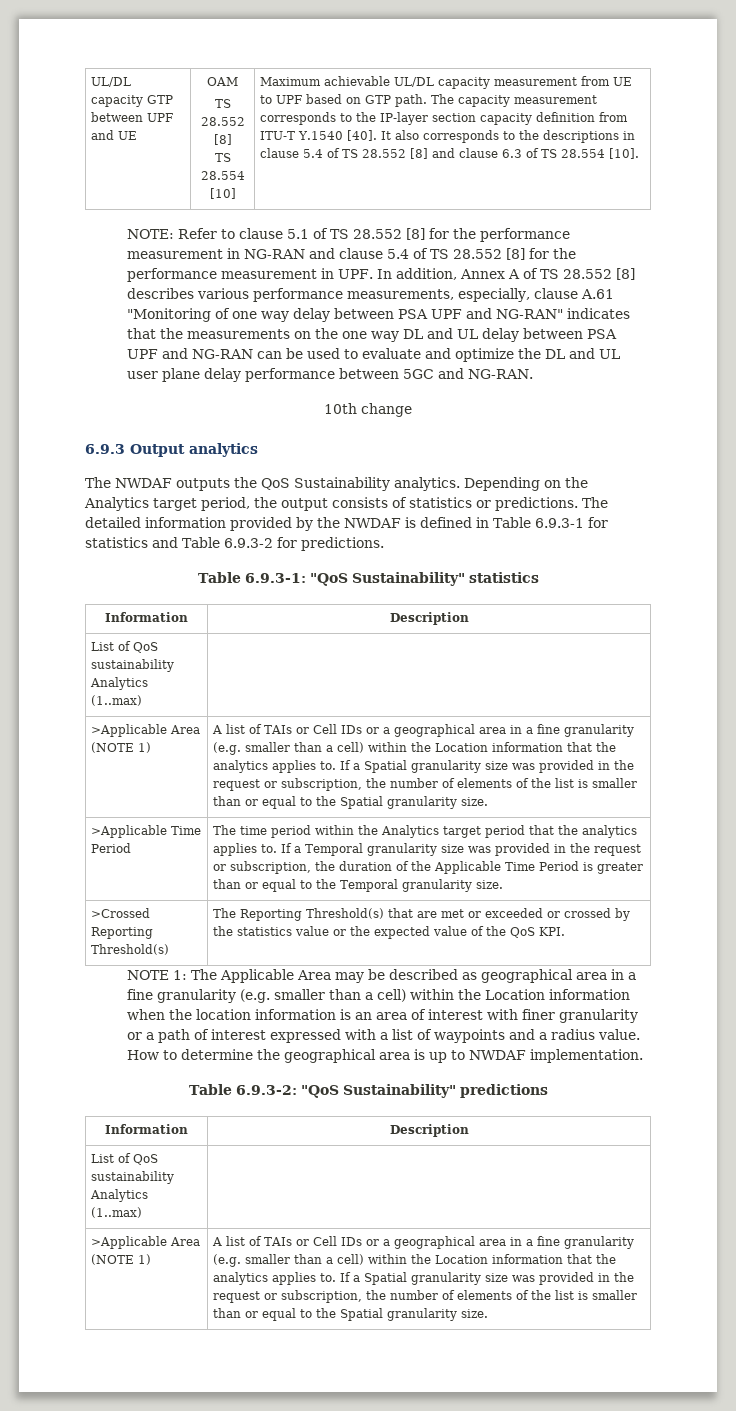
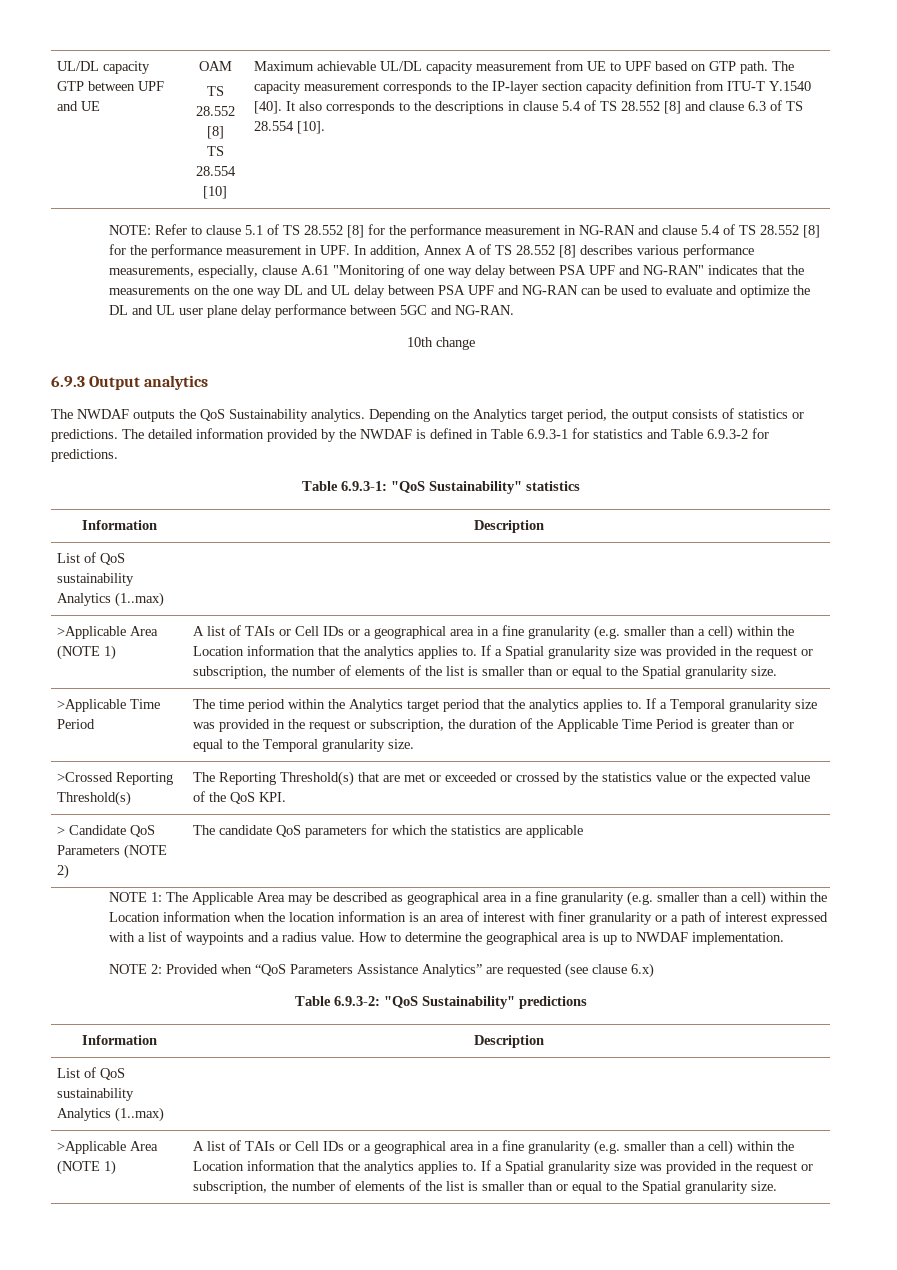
(566, 931) none -> [56,825,155,837] [56,844,167,859] [56,864,69,879] [192,824,583,838] // > Candidate QoS Parameters (NOTE 2) | The candidate QoS parameters for which the statistics are applicable
(644, 1056) none -> [108,963,654,978] // NOTE 2: Provided when “QoS Parameters Assistance Analytics” are requested (see clause 6.x)

